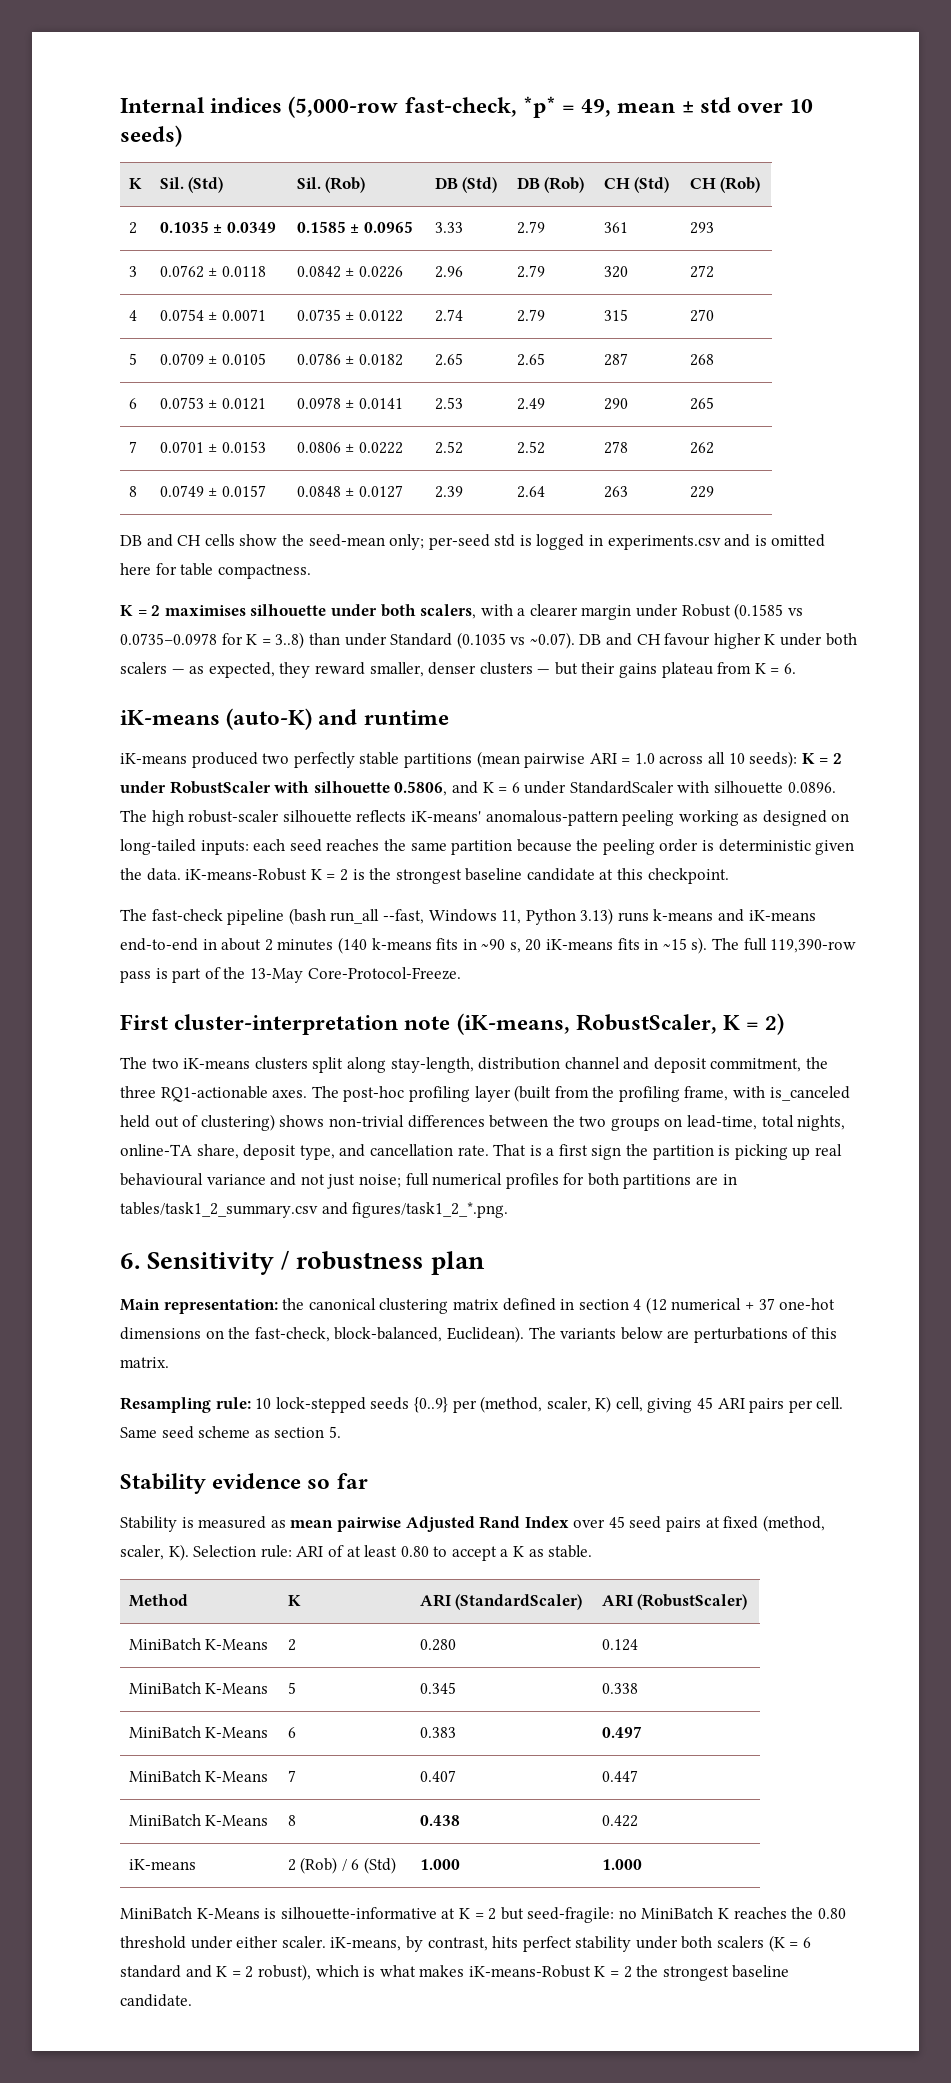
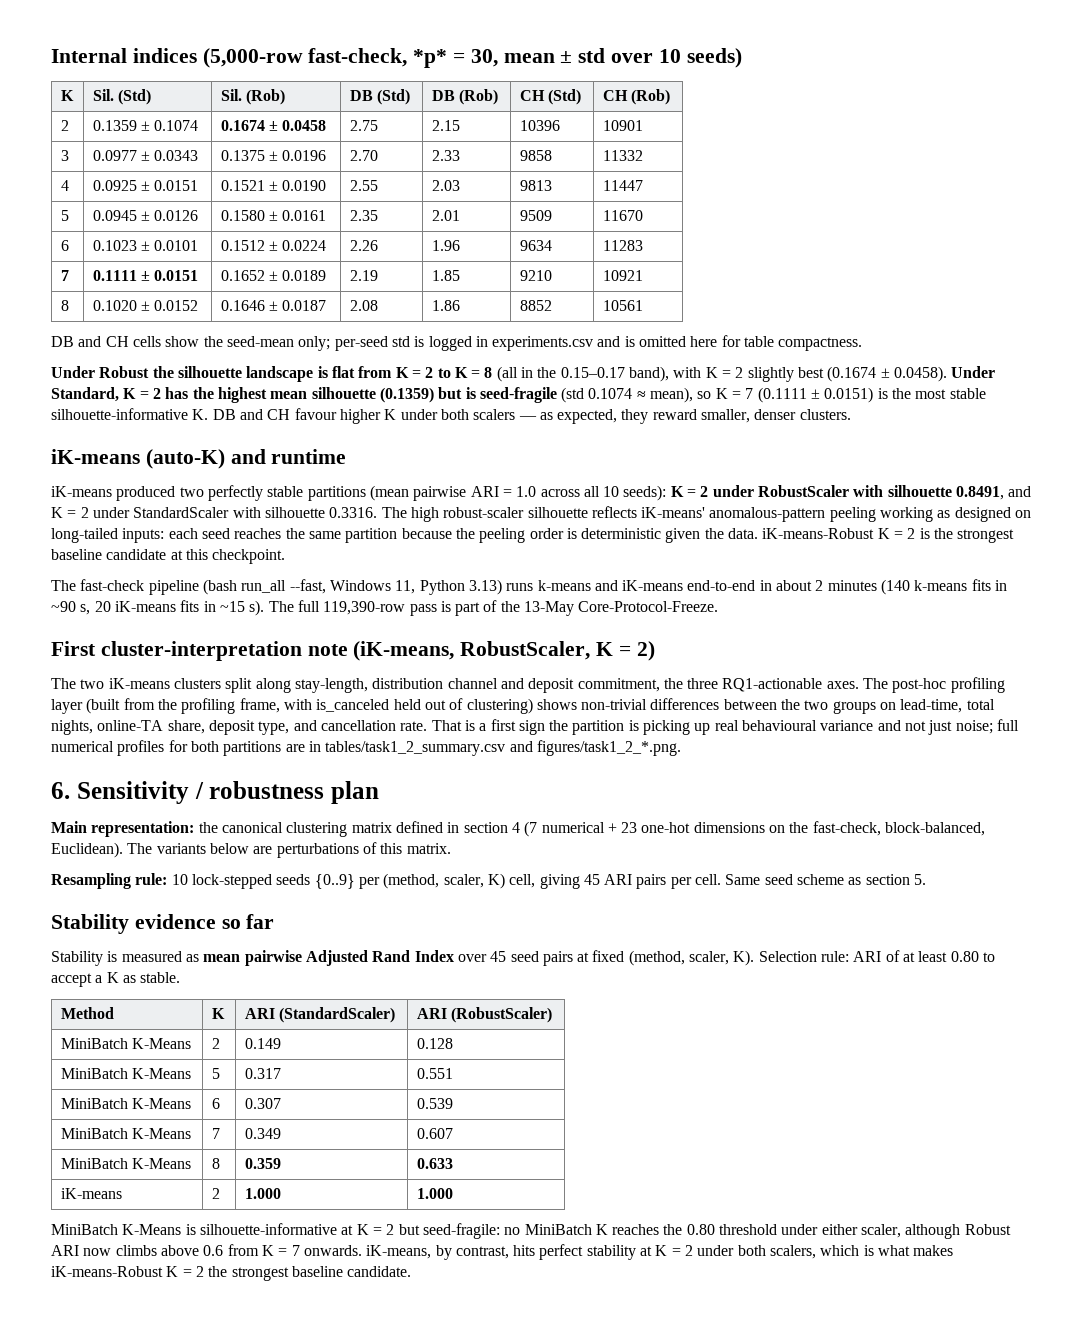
[581,99,612,117] 49, -> [470,49,498,67] 30,
[159,221,276,233] [296,221,413,233] [434,222,463,233] [516,221,545,234] [603,222,628,233] [689,222,714,234] [128,266,137,277] [159,265,266,278] [296,266,403,278] [434,266,463,278] [516,265,545,278] [603,266,628,278] [689,265,714,278] [128,310,137,321] [159,309,266,321] [296,309,403,322] [434,309,463,322] [516,309,545,322] [603,309,628,321] [689,309,714,322] [128,353,137,365] [159,353,266,365] [296,353,403,366] [434,353,463,366] [516,353,545,366] [603,353,628,366] [689,354,714,366] [128,398,137,409] [159,397,266,410] [296,397,403,409] [434,397,463,410] [516,398,545,410] [603,398,628,410] [689,397,714,410] [128,441,137,453] [159,441,266,453] [296,442,403,454] [434,441,463,454] [516,441,545,454] [603,441,628,454] [689,442,714,454] [128,486,137,497] [159,485,266,497] [296,485,403,498] [434,486,463,498] [516,486,545,498] [603,486,628,498] [689,486,714,498] 0.1035 ± 0.0349 | 0.1585 ± 0.0965 | 3.33 | 2.79 | 361 | 293 // 3 | 0.0762 ± 0.0118 | 0.0842 ± 0.0226 | 2.96 | 2.79 | 320 | 272 // 4 | 0.0754 ± 0.0071 | 0.0735 ± 0.0122 | 2.74 | 2.79 | 315 | 270 // 5 | 0.0709 ± 0.0105 | 0.0786 ± 0.0182 | 2.65 | 2.65 | 287 | 268 // 6 | 0.0753 ± 0.0121 | 0.0978 ± 0.0141 | 2.53 | 2.49 | 290 | 265 // 7 | 0.0701 ± 0.0153 | 0.0806 ± 0.0222 | 2.52 | 2.52 | 278 | 262 // 8 | 0.0749 ± 0.0157 | 0.0848 ± 0.0127 | 2.39 | 2.64 | 263 | 229 -> [92,120,199,131] [220,120,327,131] [349,120,378,131] [431,120,460,131] [519,120,560,131] [602,120,643,131] [60,150,69,161] [92,150,199,161] [220,150,327,161] [349,150,378,161] [431,150,460,161] [519,150,552,161] [602,150,643,161] [60,180,69,191] [92,180,199,191] [220,180,327,191] [349,180,378,191] [431,180,460,191] [519,180,552,191] [602,180,643,191] [60,210,69,221] [92,210,199,221] [220,210,327,221] [349,210,378,221] [431,210,460,221] [519,210,552,221] [602,210,643,221] [60,240,69,251] [92,240,199,251] [220,240,327,251] [349,240,378,251] [431,240,460,251] [519,240,552,251] [602,240,643,251] [60,270,69,281] [92,270,199,281] [220,270,327,281] [349,270,378,281] [431,270,460,281] [519,270,552,281] [602,270,643,281] [60,300,69,311] [92,300,199,311] [220,300,327,311] [349,300,378,311] [431,300,460,311] [519,300,552,311] [602,300,643,311] 0.1359 ± 0.1074 | 0.1674 ± 0.0458 | 2.75 | 2.15 | 10396 | 10901 // 3 | 0.0977 ± 0.0343 | 0.1375 ± 0.0196 | 2.70 | 2.33 | 9858 | 11332 // 4 | 0.0925 ± 0.0151 | 0.1521 ± 0.0190 | 2.55 | 2.03 | 9813 | 11447 // 5 | 0.0945 ± 0.0126 | 0.1580 ± 0.0161 | 2.35 | 2.01 | 9509 | 11670 // 6 | 0.1023 ± 0.0101 | 0.1512 ± 0.0224 | 2.26 | 1.96 | 9634 | 11283 // 7 | 0.1111 ± 0.0151 | 0.1652 ± 0.0189 | 2.19 | 1.85 | 9210 | 10921 // 8 | 0.1020 ± 0.0152 | 0.1646 ± 0.0187 | 2.08 | 1.86 | 8852 | 10561
[120,603,803,620] [120,632,575,649] K = 2 maximises silhouette under both scalers, with a clearer margin under Robust (0.1585 vs 0.0735–0.0978 for K = 3..8) than under Standard (0.1035 vs ~0.07). -> [51,366,996,382] [51,387,986,403] [51,408,209,420] Under Robust the silhouette landscape is flat from K = 2 to K = 8 (all in the 0.15–0.17 band), with K = 2 slightly best (0.1674 ± 0.0458). Under Standard, K = 2 has the highest mean silhouette (0.1359) but is seed-fragile (std 0.1074 ≈ mean), so K = 7 (0.1111 ± 0.0151) is the most stable silhouette-informative K.
[479,662,797,678] clusters — but their gains plateau from K = 6. -> [799,409,851,420] clusters.
[394,781,520,796] 0.5806, and K = 6 -> [956,486,1032,500] [51,507,89,518] 0.8491, and K = 2
[787,782,836,793] 0.0896. -> [329,507,378,518] 0.3316.
[645,1297,667,1314] (12 -> [524,821,538,837] (7
[758,1298,775,1310] 37 -> [621,822,638,833] 23
[419,1639,456,1651] [601,1639,638,1651] 0.280 | 0.124 -> [244,1038,281,1049] [416,1038,453,1049] 0.149 | 0.128
[419,1682,456,1694] [601,1683,638,1694] 0.345 | 0.338 -> [244,1068,281,1079] [416,1068,453,1079] 0.317 | 0.551
[419,1727,456,1738] [601,1726,642,1738] 0.383 | 0.497 -> [244,1098,281,1109] [416,1098,453,1109] 0.307 | 0.539
[419,1770,456,1782] [601,1770,638,1782] 0.407 | 0.447 -> [244,1128,281,1139] [416,1128,453,1139] 0.349 | 0.607
[419,1815,460,1826] [601,1815,638,1827] 0.438 | 0.422 -> [244,1158,281,1169] [416,1158,453,1169] 0.359 | 0.633
[300,1857,397,1874] (Rob) / 6 (Std) -> (220, 1193) none
[281,1936,326,1948] scaler. -> [861,1224,1011,1239] [51,1244,362,1256] scaler, although Robust ARI now climbs above 0.6 from K = 7 onwards.
[635,1935,811,1952] [120,1964,311,1981] under both scalers (K = 6 standard and K = 2 robust), -> [640,1245,817,1259] at K = 2 under both scalers,

